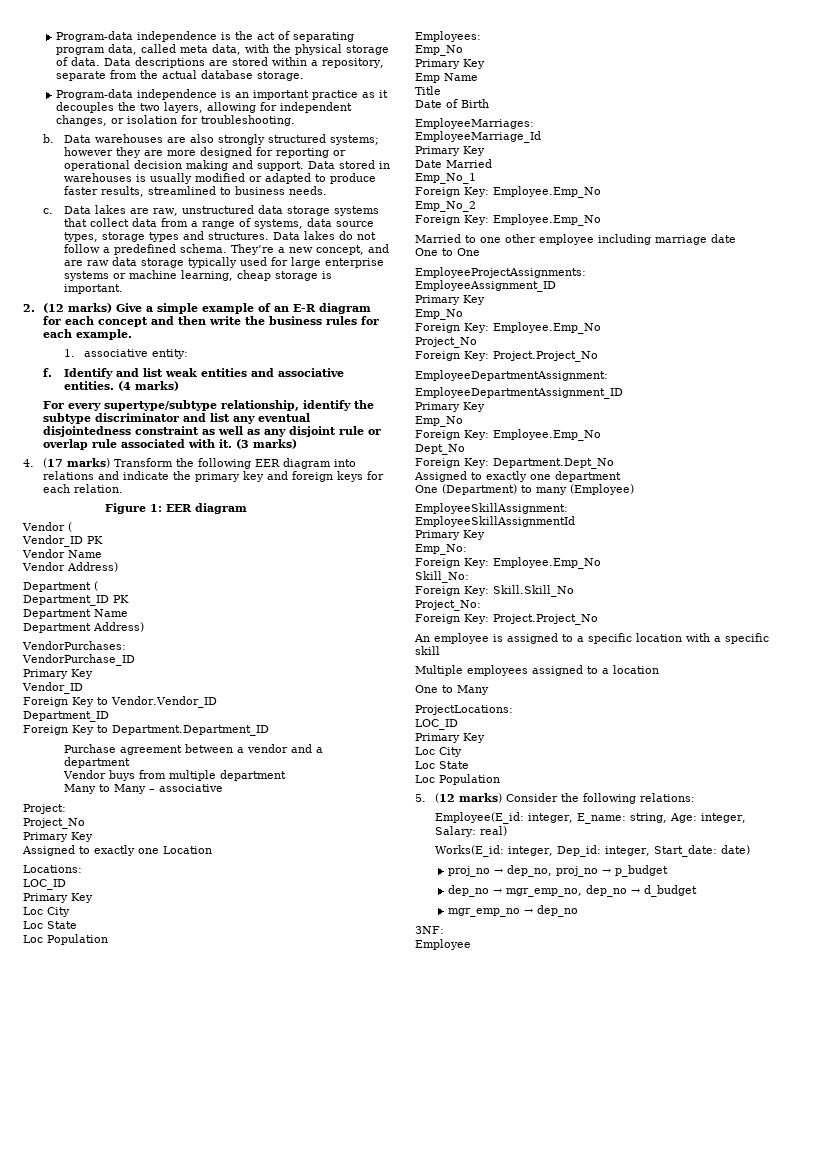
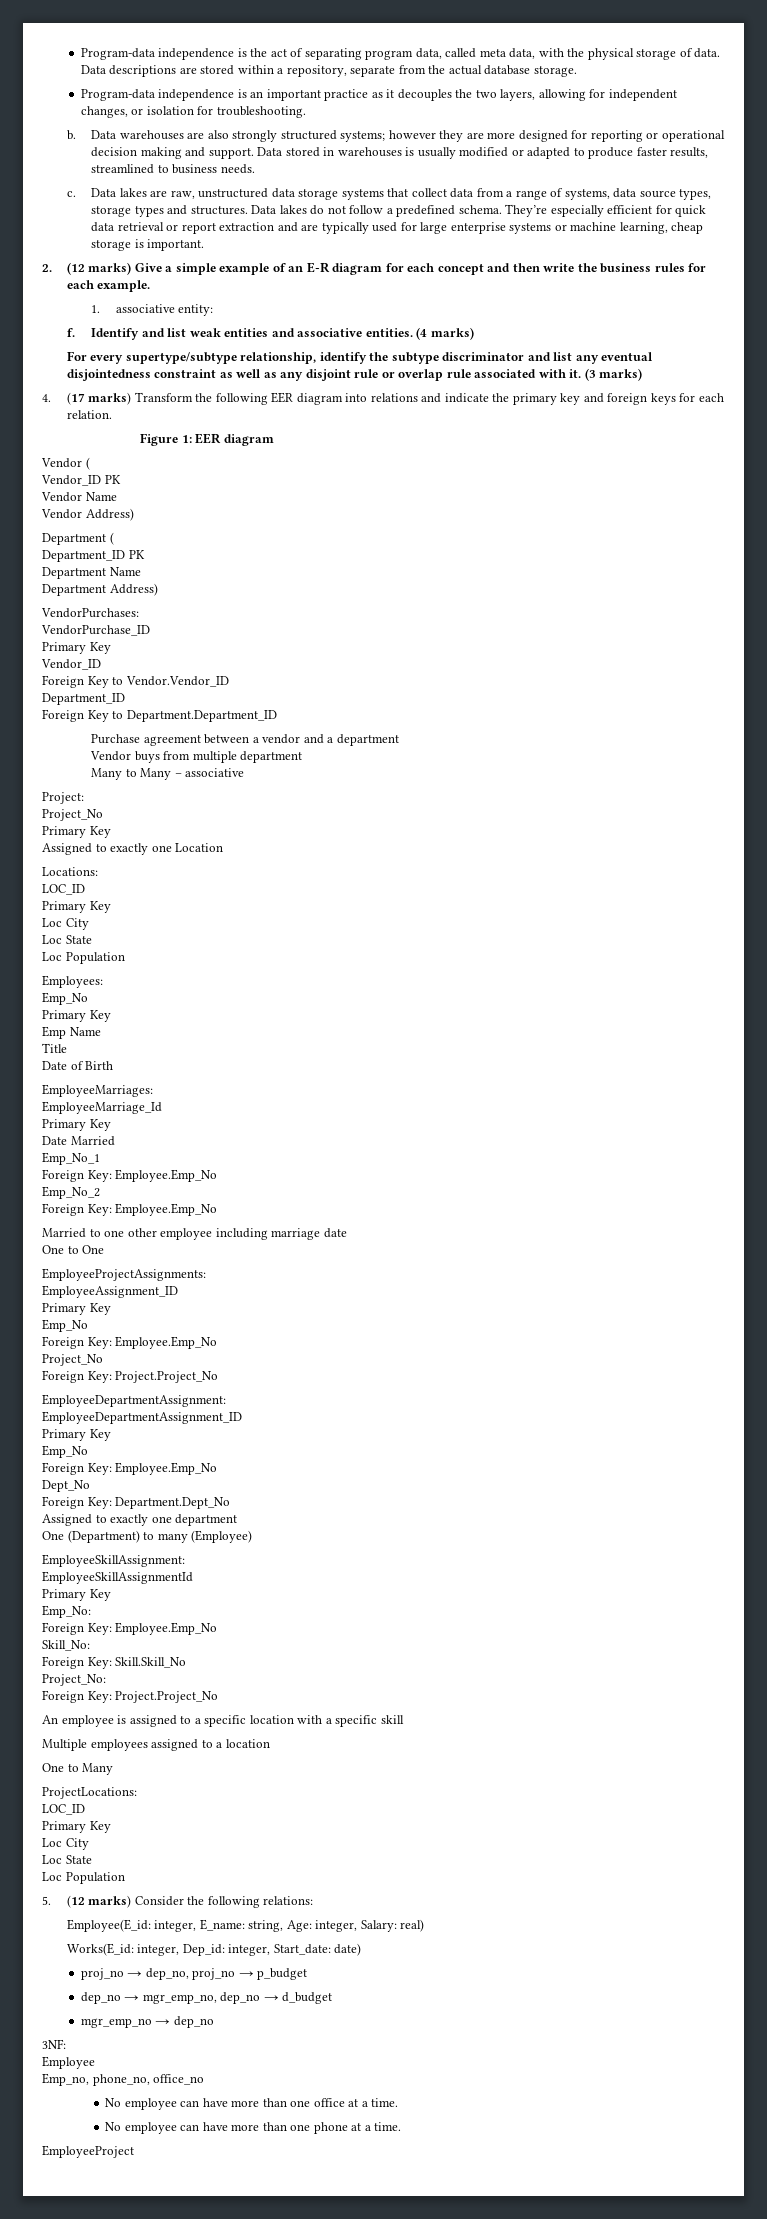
[277,244,389,255] [63,257,184,268] a new concept, and are raw data storage -> [550,205,707,217] [91,222,319,234] especially efficient for quick data retrieval or report extraction and are
(471, 944) none -> [42,2073,205,2086] [105,2098,399,2110] [105,2122,402,2134] [42,2145,134,2158] // Emp_no, phone_no, office_no // No employee can have more than one office at a time. // No employee can have more than one phone at a time. // EmployeeProject

